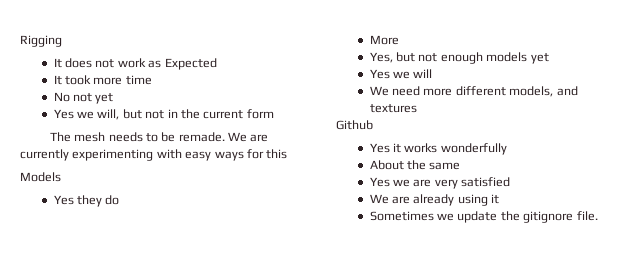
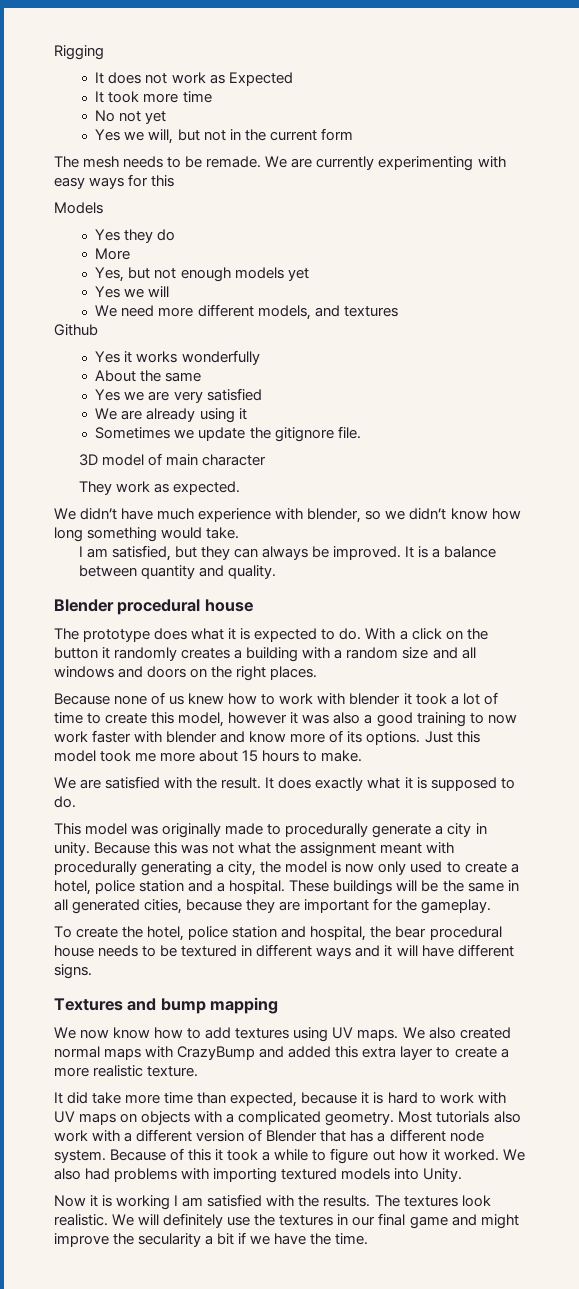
(598, 216) none -> [78,453,267,466] [78,481,241,495] [54,508,521,523] [54,527,240,542] [78,545,497,561] [78,565,277,579] [54,599,253,615] [54,628,488,642] [54,647,476,662] [54,666,318,681] [54,692,498,705] [54,712,517,727] [54,730,480,745] [54,750,363,762] [54,776,515,791] [54,796,76,808] [54,823,487,838] [54,842,455,857] [54,861,519,876] [54,880,519,895] [54,898,492,914] [54,926,502,941] [54,944,514,959] [54,964,92,979] [54,997,279,1014] [54,1027,511,1042] [54,1046,509,1060] [54,1065,199,1077] [54,1092,506,1107] [54,1111,521,1126] [54,1129,484,1142] [54,1148,525,1164] [54,1168,463,1183] [54,1194,491,1210] [54,1213,519,1229] [54,1232,369,1247] // 3D model of main character // They work as expected. // We didn’t have much experience with blender, so we didn’t know how long something would take. // I am satisfied, but they can always be improved. It is a balance between quantity and quality. // Blender procedural house // The prototype does what it is expected to do. With a click on the button it randomly creates a building with a random size and all windows and doors on the right places. // Because none of us knew how to work with blender it took a lot of time to create this model, however it was also a good training to now work faster with blender and know more of its options. Just this model took me more about 15 hours to make. // We are satisfied with the result. It does exactly what it is supposed to do. // This model was originally made to procedurally generate a city in unity. Because this was not what the assignment meant with procedurally generating a city, the model is now only used to create a hotel, police station and a hospital. These buildings will be the same in all generated cities, because they are important for the gameplay. // To create the hotel, police station and hospital, the bear procedural house needs to be textured in different ways and it will have different signs. // Textures and bump mapping // We now know how to add textures using UV maps. We also created normal maps with CrazyBump and added this extra layer to create a more realistic texture. // It did take more time than expected, because it is hard to work with UV maps on objects with a complicated geometry. Most tutorials also work with a different version of Blender that has a different node system. Because of this it took a while to figure out how it worked. We also had problems with importing textured models into Unity. // Now it is working I am satisfied with the results. The textures look realistic. We will definitely use the textures in our final game and might improve the secularity a bit if we have the time.

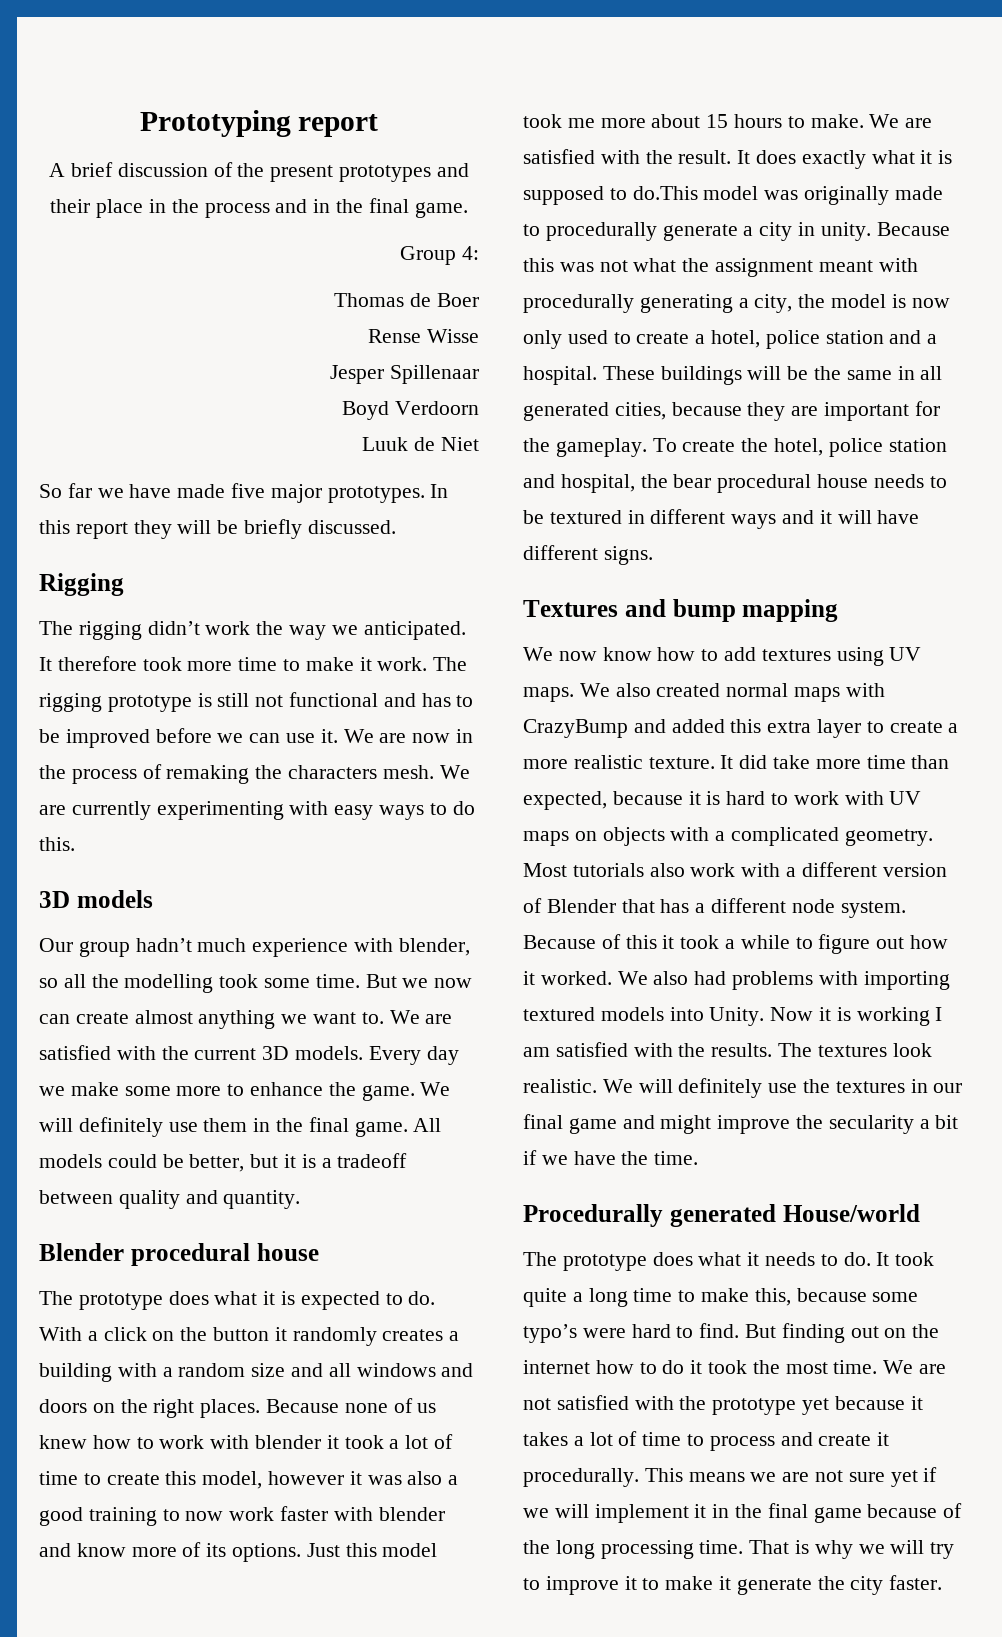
[54,45,104,60] [95,72,293,86] [95,91,212,103] [95,110,167,124] [95,128,353,144] [54,156,262,168] Rigging // It does not work as Expected // It took more time // No not yet // Yes we will, but not in the current form // The mesh needs to be remade. -> [139,110,379,137] [49,162,469,182] [50,198,468,218] [400,246,479,265] [334,293,479,307] [368,329,479,343] [330,365,479,384] [342,401,479,420] [362,437,479,451] [39,483,449,503] [39,519,396,539] [39,573,124,596] [39,621,466,640] [39,656,468,671] [39,692,474,712] [39,728,474,748] [39,764,434,784] Prototyping report // A brief discussion of the present prototypes and their place in the process and in the final game. // Group 4: // Thomas de Boer // Rense Wisse // Jesper Spillenaar // Boyd Verdoorn // Luuk de Niet // So far we have made five major prototypes. In this report they will be briefly discussed. // Rigging // The rigging didn’t work the way we anticipated. It therefore took more time to make it work. The rigging prototype is still not functional and has to be improved before we can use it. We are now in the process of remaking the characters mesh.
[128,174,175,187] [54,202,103,214] [95,229,176,243] [95,248,131,260] [95,267,309,282] [95,286,170,298] [95,304,398,320] [54,324,98,336] [95,350,260,365] [95,370,202,382] [95,388,262,403] [95,408,247,423] [95,426,361,442] [78,453,267,466] [78,481,241,495] [54,508,154,520] for this // Models // Yes they do // More // Yes, but not enough models yet // Yes we will // We need more different models, and textures // Github // Yes it works wonderfully // About the same // Yes we are very satisfied // We are already using it // Sometimes we update the gitignore file. // 3D model of main character // They work as expected. // We didn’t have -> [429,801,475,815] [39,837,75,851] [39,890,153,908] [39,938,192,957] to do this. // 3D models // Our group hadn’t
[385,508,521,520] [54,527,240,542] [78,545,497,561] [78,565,277,579] we didn’t know how long something would take. // I am satisfied, but they can always be improved. It is a balance between quantity and quality. -> [63,974,473,993] [39,1010,453,1029] [39,1045,459,1065] [39,1082,451,1101] [39,1117,442,1137] [39,1153,408,1172] [39,1190,301,1209] all the modelling took some time. But we now can create almost anything we want to. We are satisfied with the current 3D models. Every day we make some more to enhance the game. We will definitely use them in the final game. All models could be better, but it is a tradeoff between quality and quantity.
(318, 673) // -> (261, 1408) none
(363, 756) // -> (864, 121) none
[54,796,76,808] [54,823,81,835] do. // This -> [632,186,698,200] do.This
(492, 906) // -> (647, 447) none
(199, 1071) // -> (715, 763) none
(463, 1175) // -> (765, 1016) none
(369, 1239) none -> [523,1204,920,1227] [523,1252,935,1271] [523,1288,919,1307] [523,1323,940,1343] [523,1360,947,1374] [523,1395,923,1415] [523,1431,890,1451] [523,1467,938,1487] [523,1503,963,1523] [523,1540,955,1559] [523,1575,943,1595] // Procedurally generated House/world // The prototype does what it needs to do. It took quite a long time to make this, because some typo’s were hard to find. But finding out on the internet how to do it took the most time. We are not satisfied with the prototype yet because it takes a lot of time to process and create it procedurally. This means we are not sure yet if we will implement it in the final game because of the long processing time. That is why we will try to improve it to make it generate the city faster.

